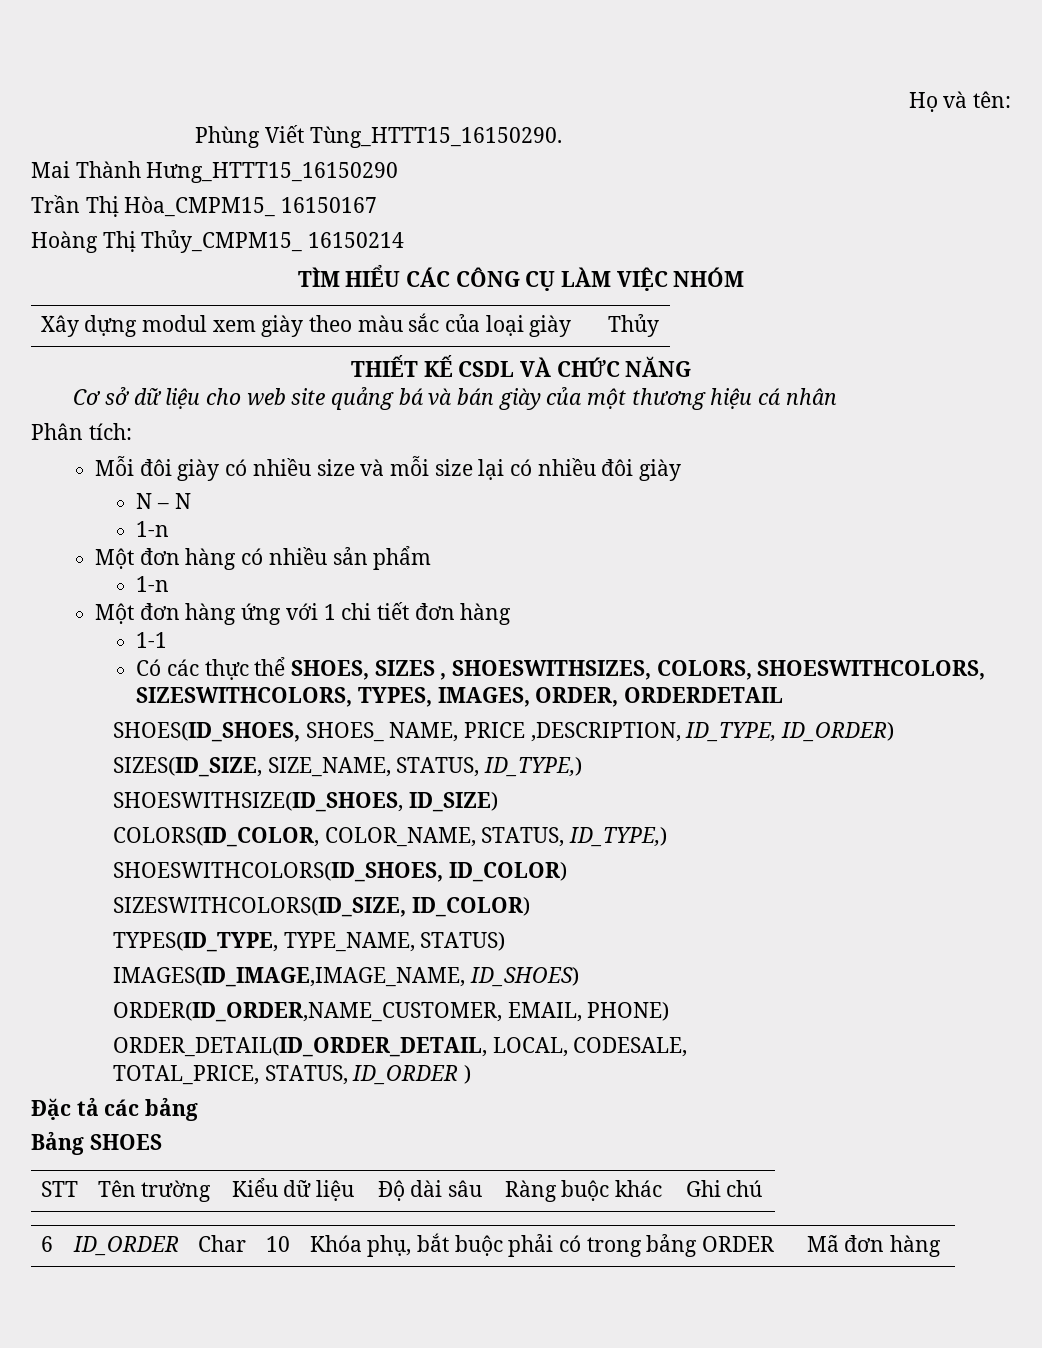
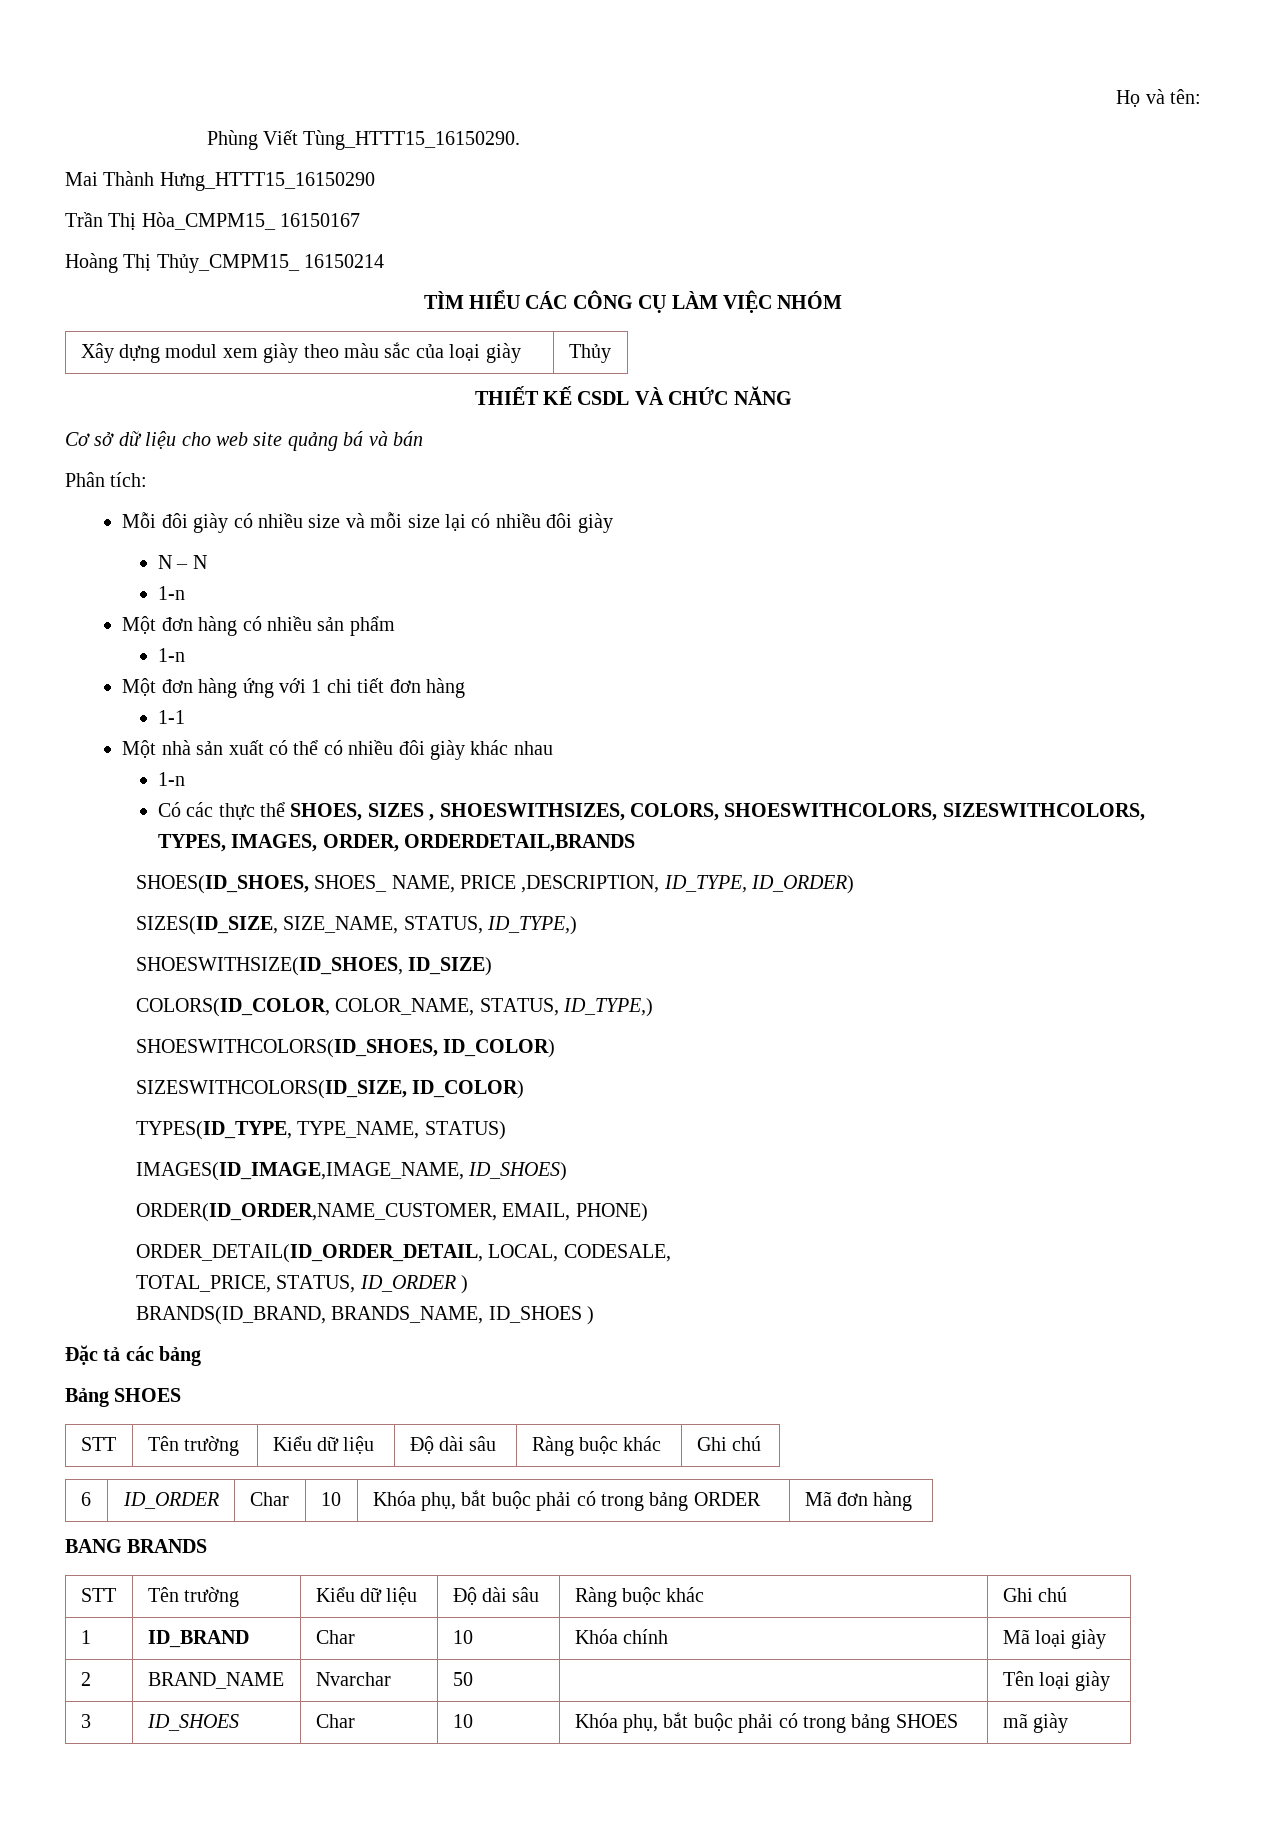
[498,387,837,410] giày của một thương hiệu cá nhân -> (423, 438) none
(168, 640) none -> [122,740,553,760] [157,772,185,786] // Một nhà sản xuất có thể có nhiều đôi giày khác nhau // 1-n
[623,687,783,703] ORDERDETAIL -> [404,834,636,852] ORDERDETAIL,BRANDS
(472, 1074) none -> [135,1306,595,1325] // BRANDS(ID_BRAND, BRANDS_NAME, ID_SHOES )
(941, 1246) none -> [65,1539,208,1553] [80,1588,116,1602] [147,1587,239,1607] [315,1587,418,1605] [452,1587,540,1605] [574,1587,705,1607] [1002,1587,1067,1602] [80,1630,91,1644] [147,1630,249,1648] [315,1630,355,1644] [452,1630,473,1644] [574,1629,668,1644] [1002,1629,1107,1649] [80,1672,91,1686] [147,1672,284,1689] [315,1672,391,1686] [452,1672,473,1686] [1002,1671,1111,1691] [80,1714,91,1728] [146,1714,239,1731] [315,1714,355,1728] [452,1714,473,1728] [574,1712,958,1733] [1002,1713,1068,1733] // BANG BRANDS // STT | Tên trường | Kiểu dữ liệu | Độ dài sâu | Ràng buộc khác | Ghi chú // 1 | ID_BRAND | Char | 10 | Khóa chính | Mã loại giày // 2 | BRAND_NAME | Nvarchar | 50 | | Tên loại giày // 3 | ID_SHOES | Char | 10 | Khóa phụ, bắt buộc phải có trong bảng SHOES | mã giày

